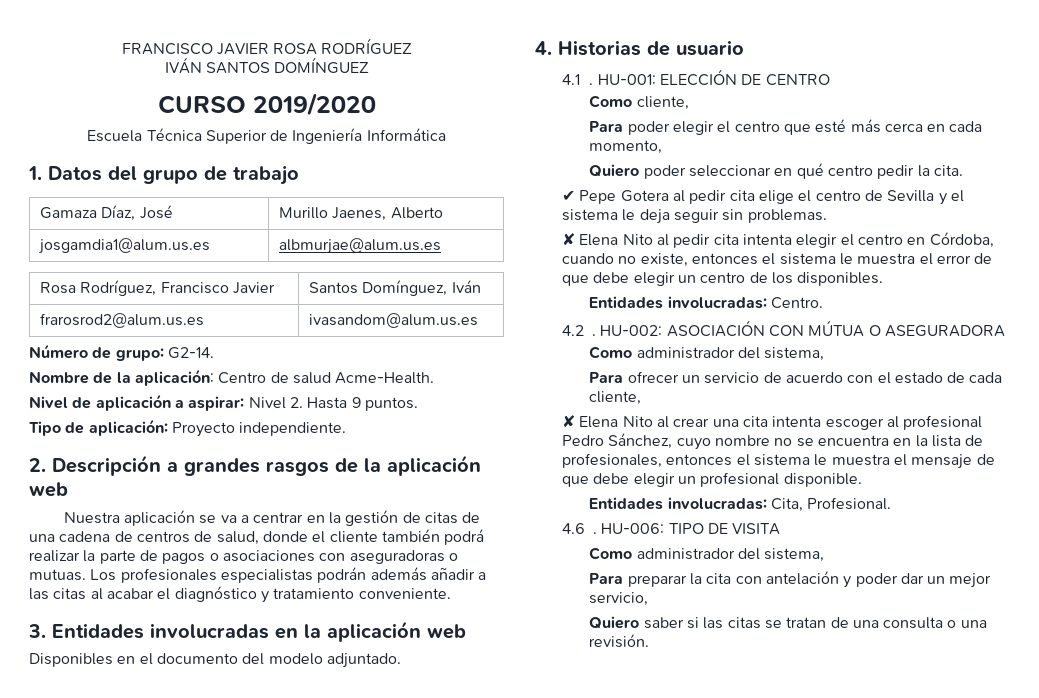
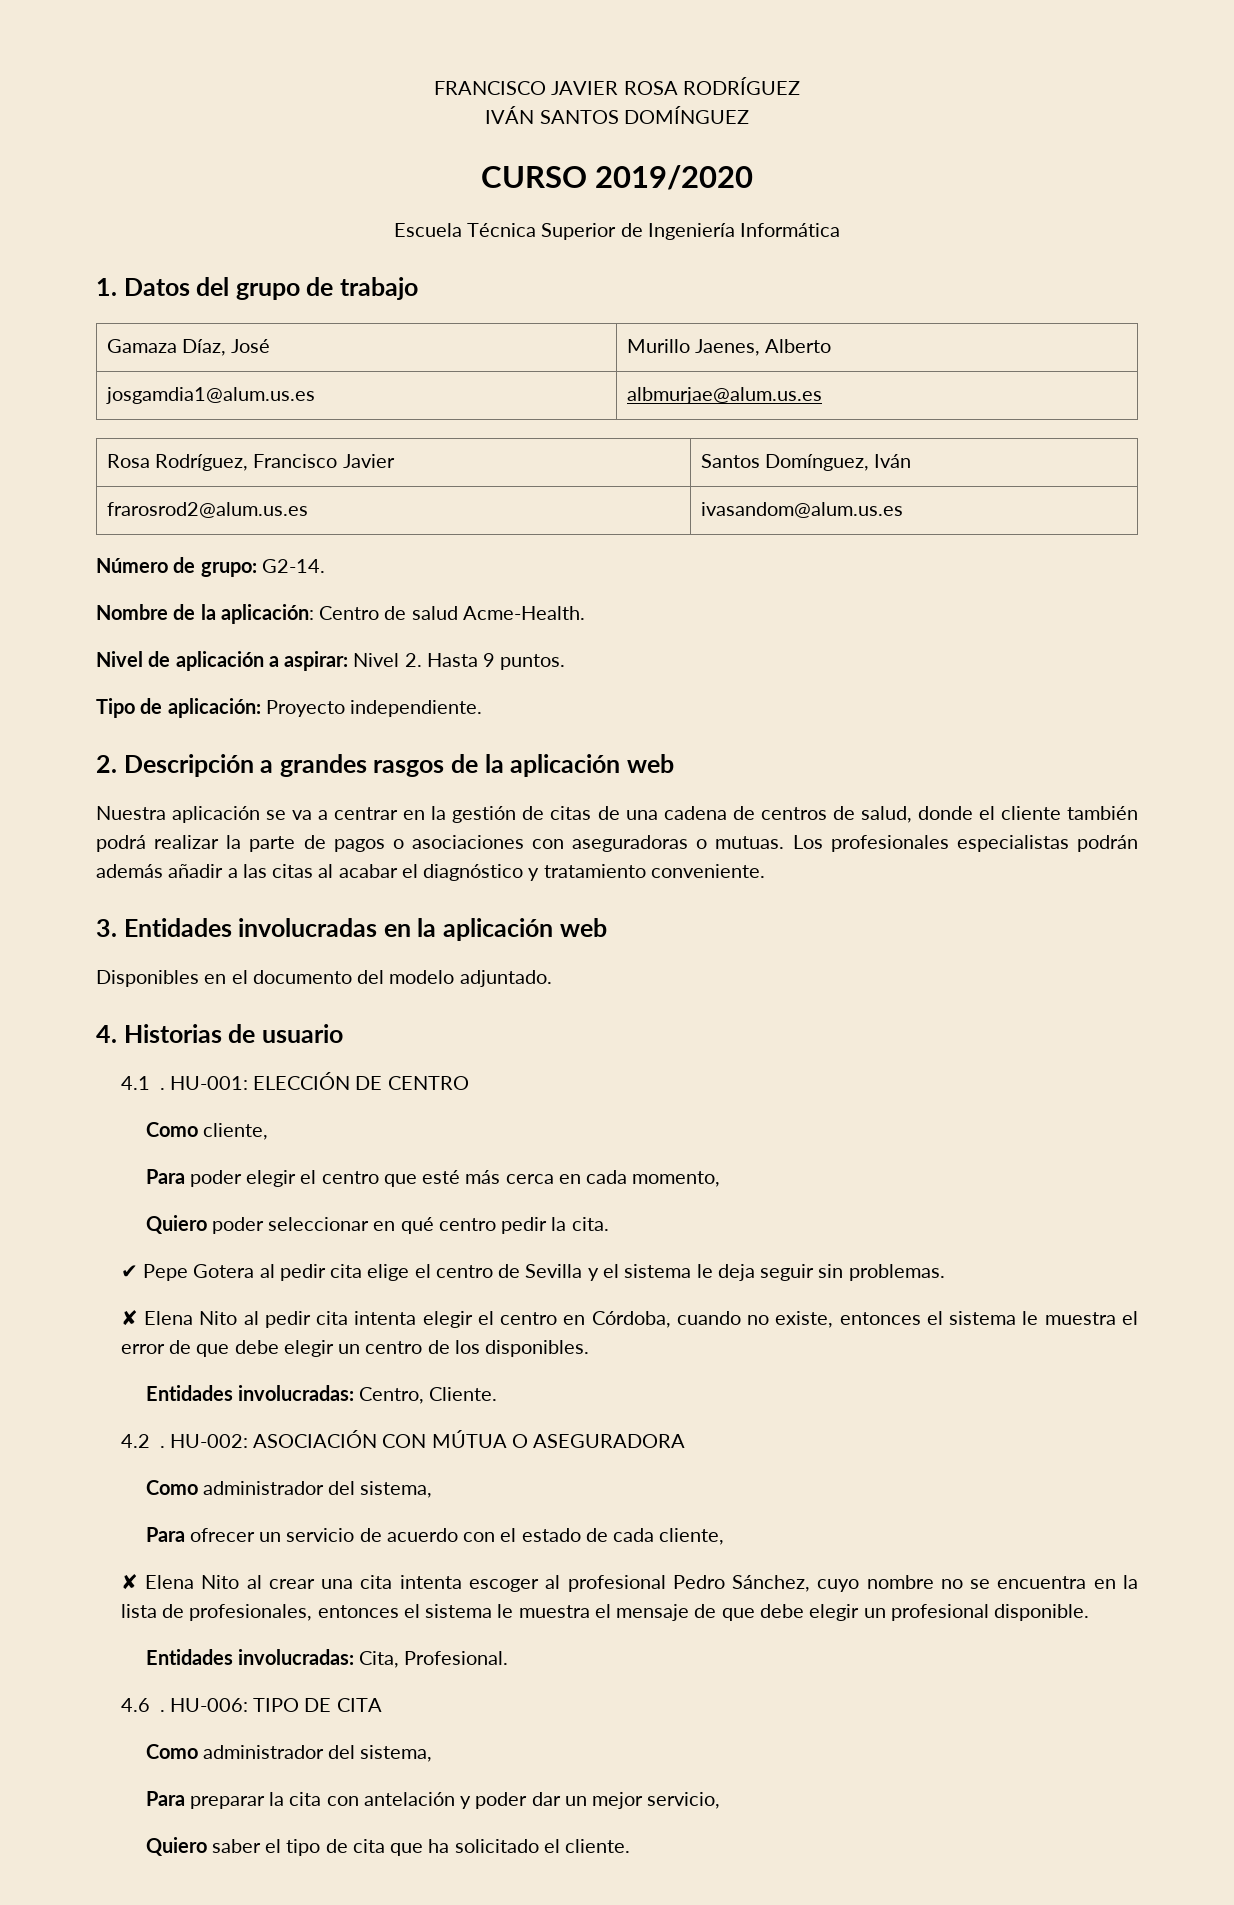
[770,297,823,309] Centro. -> [359,1387,498,1404] Centro, Cliente.
[732,523,781,535] VISITA -> [336,1698,382,1712] CITA
[686,617,987,629] [589,634,650,648] si las citas se tratan de una consulta o una revisión. -> [265,1839,631,1856] el tipo de cita que ha solicitado el cliente.

